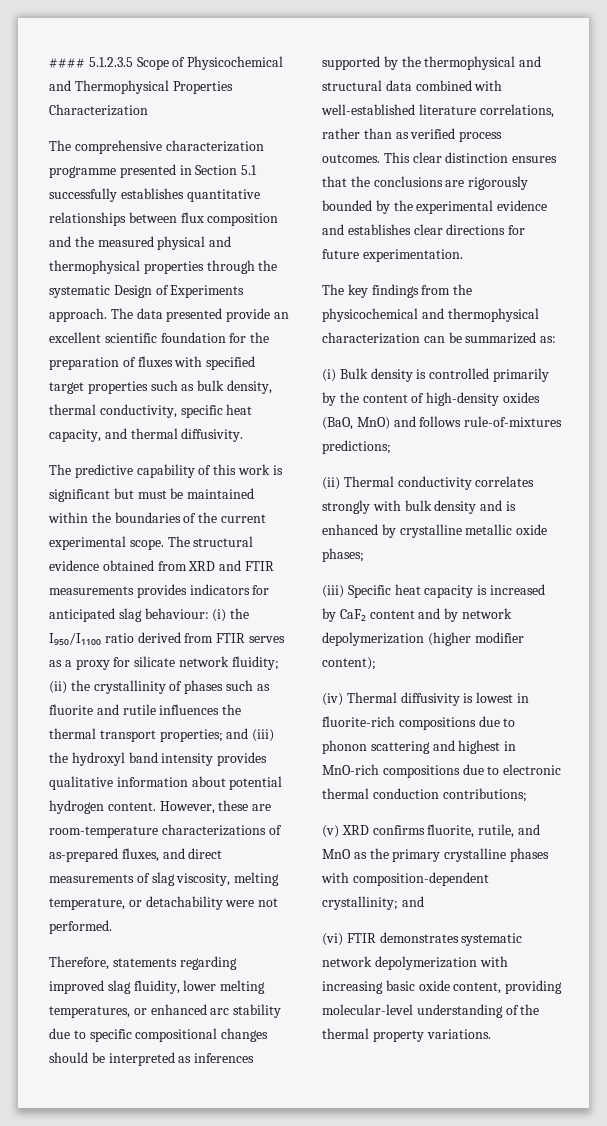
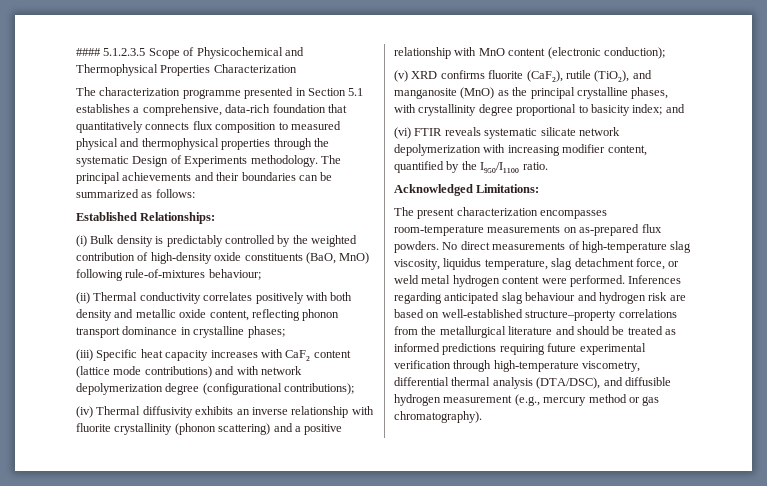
[74,140,162,154] comprehensive -> (96, 91) none
[49,188,260,202] [49,212,279,226] [49,236,94,247] successfully establishes quantitative relationships between flux composition and the -> [76,104,347,116] [76,121,288,133] establishes a comprehensive, data-rich foundation that quantitatively connects flux composition to
[49,308,289,322] [49,332,270,343] [49,356,256,370] [49,380,272,394] [49,404,253,418] [49,428,244,442] [49,464,283,478] [49,488,255,502] [48,512,266,523] [49,536,254,550] [49,560,274,571] [49,584,270,598] [49,608,250,622] [49,632,285,645] [49,656,279,670] [49,680,270,694] [49,704,242,715] [49,728,275,742] [49,752,268,766] [49,776,283,790] [49,800,272,814] [49,824,282,838] [49,848,223,862] [49,872,280,886] [49,896,279,910] [49,920,112,934] [49,956,237,970] [49,980,266,994] [49,1004,282,1018] [49,1028,269,1042] [49,1052,255,1066] [322,56,542,70] [322,80,503,91] [321,104,554,118] [322,128,503,142] [322,152,558,163] [322,176,529,190] [322,200,548,214] [322,224,526,235] [322,249,463,262] [322,284,473,298] [322,308,539,322] [322,332,557,344] [322,368,549,382] [322,392,540,406] [322,416,563,430] [322,440,391,454] [322,476,535,490] [322,500,516,514] [322,524,548,538] approach. The data presented provide an excellent scientific foundation for the preparation of fluxes with specified target properties such as bulk density, thermal conductivity, specific heat capacity, and thermal diffusivity. // The predictive capability of this work is significant but must be maintained within the boundaries of the current experimental scope. The structural evidence obtained from XRD and FTIR measurements provides indicators for anticipated slag behaviour: (i) the I₉₅₀/I₁₁₀₀ ratio derived from FTIR serves as a proxy for silicate network fluidity; (ii) the crystallinity of phases such as fluorite and rutile influences the thermal transport properties; and (iii) the hydroxyl band intensity provides qualitative information about potential hydrogen content. However, these are room-temperature characterizations of as-prepared fluxes, and direct measurements of slag viscosity, melting temperature, or detachability were not performed. // Therefore, statements regarding improved slag fluidity, lower melting temperatures, or enhanced arc stability due to specific compositional changes should be interpreted as inferences supported by the thermophysical and structural data combined with well-established literature correlations, rather than as verified process outcomes. This clear distinction ensures that the conclusions are rigorously bounded by the experimental evidence and establishes clear directions for future experimentation. // The key findings from the physicochemical and thermophysical characterization can be summarized as: // (i) Bulk density is controlled primarily by the content of high-density oxides (BaO, MnO) and follows rule-of-mixtures predictions; // (ii) Thermal conductivity correlates strongly with bulk density and is enhanced by crystalline metallic oxide -> [250,155,341,167] [76,172,333,184] [76,189,195,198] [76,212,216,224] [76,235,357,247] [76,252,370,264] [76,269,261,281] [76,292,353,304] [76,309,340,321] [76,326,245,338] methodology. The principal achievements and their boundaries can be summarized as follows: // Established Relationships: // (i) Bulk density is predictably controlled by the weighted contribution of high-density oxide constituents (BaO, MnO) following rule-of-mixtures behaviour; // (ii) Thermal conductivity correlates positively with both density and metallic oxide content, reflecting phonon transport dominance in crystalline
[477,584,545,595] [322,608,512,622] [322,632,524,646] [322,657,376,670] [322,692,529,706] [322,716,516,730] [322,740,517,754] [322,764,562,778] [322,788,527,802] [322,824,540,838] [322,848,549,862] [321,872,489,886] [322,896,398,910] is increased by CaF₂ content and by network depolymerization (higher modifier content); // (iv) Thermal diffusivity is lowest in fluorite-rich compositions due to phonon scattering and highest in MnO-rich compositions due to electronic thermal conduction contributions; // (v) XRD confirms fluorite, rutile, and MnO as the primary crystalline phases with composition-dependent crystallinity; -> [210,349,351,361] [76,366,302,378] [76,383,355,395] [76,406,374,418] [76,423,343,435] [394,47,665,59] [394,70,652,82] [394,87,669,99] [394,104,663,116] increases with CaF₂ content (lattice mode contributions) and with network depolymerization degree (configurational contributions); // (iv) Thermal diffusivity exhibits an inverse relationship with fluorite crystallinity (phonon scattering) and a positive relationship with MnO content (electronic conduction); // (v) XRD confirms fluorite (CaF₂), rutile (TiO₂), and manganosite (MnO) as the principal crystalline phases, with crystallinity degree proportional to basicity index;
[379,932,523,946] demonstrates systematic -> [444,127,576,139] reveals systematic silicate
[385,980,563,994] [322,1004,540,1018] [322,1028,491,1042] basic oxide content, providing molecular-level understanding of the thermal property variations. -> [562,144,647,156] [394,161,548,173] [394,184,540,196] [394,207,608,219] [394,224,662,236] [394,241,692,253] [394,258,680,270] [394,275,682,287] [394,292,686,304] [394,309,677,321] [394,326,676,338] [394,343,646,355] [394,360,641,372] [394,377,671,389] [394,394,660,406] [394,411,482,423] modifier content, quantified by the I₉₅₀/I₁₁₀₀ ratio. // Acknowledged Limitations: // The present characterization encompasses room-temperature measurements on as-prepared flux powders. No direct measurements of high-temperature slag viscosity, liquidus temperature, slag detachment force, or weld metal hydrogen content were performed. Inferences regarding anticipated slag behaviour and hydrogen risk are based on well-established structure–property correlations from the metallurgical literature and should be treated as informed predictions requiring future experimental verification through high-temperature viscometry, differential thermal analysis (DTA/DSC), and diffusible hydrogen measurement (e.g., mercury method or gas chromatography).

